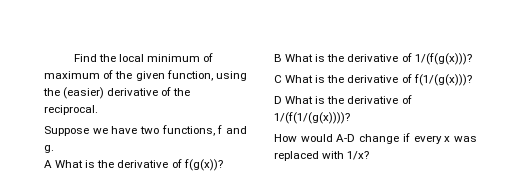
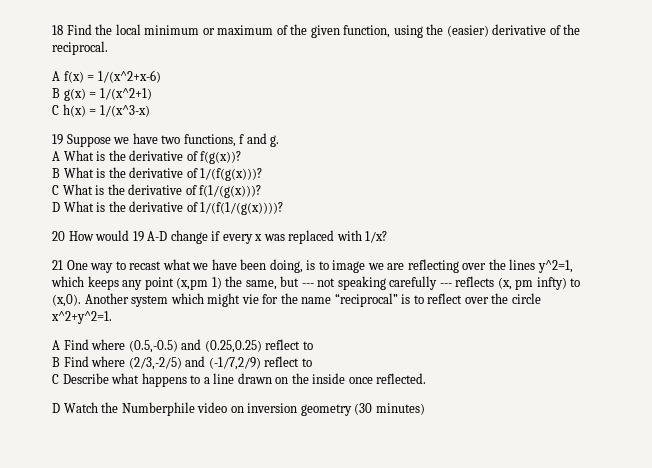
(73, 58) none -> [52,25,63,35] 18
[203,53,214,62] of -> [202,28,215,35] or
(98, 110) none -> [52,70,161,83] [52,88,152,101] [52,104,150,117] [52,134,63,145] A f(x) = 1/(x^2+x-6) // B g(x) = 1/(x^2+1) // C h(x) = 1/(x^3-x) // 19
(350, 118) none -> [52,231,65,241] 20
(333, 138) none -> [132,231,144,242] 19
(370, 155) none -> [52,259,573,273] [51,276,581,290] [52,293,541,307] [51,311,112,324] [52,339,313,353] [52,356,312,370] [52,373,427,387] [52,402,425,416] // 21 One way to recast what we have been doing, is to image we are reflecting over the lines y^2=1, which keeps any point (x,pm 1) the same, but --- not speaking carefully --- reflects (x, pm infty) to (x,0). Another system which might vie for the name “reciprocal” is to reflect over the circle x^2+y^2=1. // A Find where (0.5,-0.5) and (0.25,0.25) reflect to // B Find where (2/3,-2/5) and (-1/7,2/9) reflect to // C Describe what happens to a line drawn on the inside once reflected. // D Watch the Numberphile video on inversion geometry (30 minutes)

